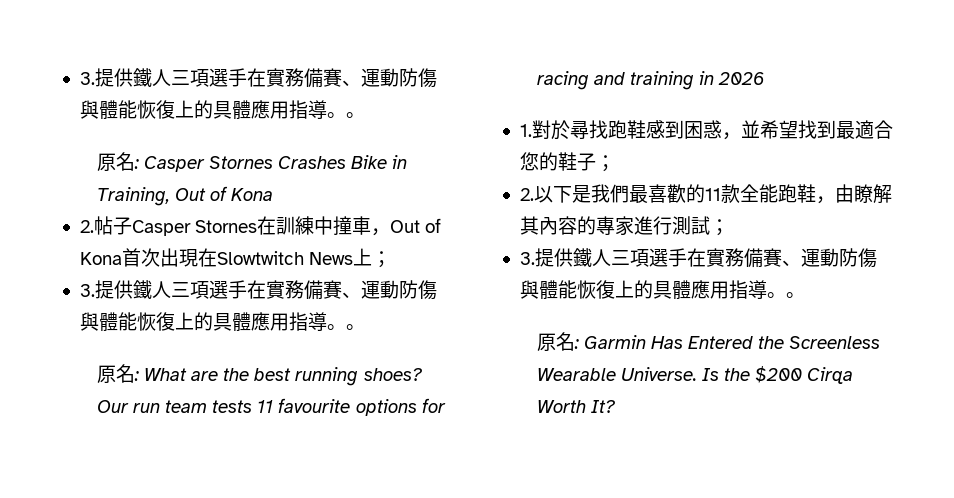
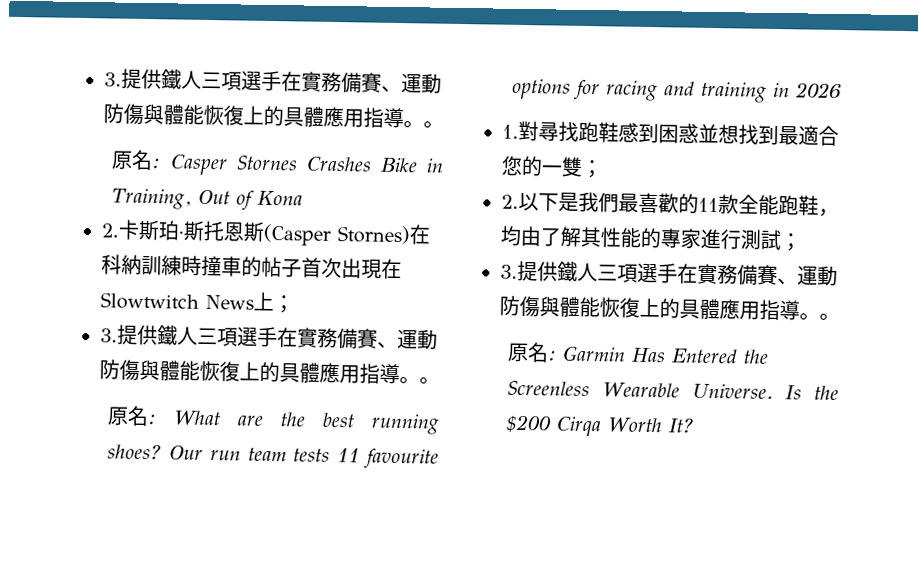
[93,216,442,236] [79,252,122,265] 帖子Casper Stornes在訓練中撞車，Out of Kona -> [118,219,431,246] [101,254,302,278] 卡斯珀·斯托恩斯(Casper Stornes)在科納訓練時撞車的帖子
[550,120,570,140] 於 -> (539, 131) none
[721,120,798,140] ，並希望 -> [698,123,739,144] 並想
[557,152,596,171] 鞋子 -> [541,156,583,177] 一雙
[834,184,892,204] [519,216,577,235] 由瞭解其內容 -> [500,225,642,248] 均由了解其性能

